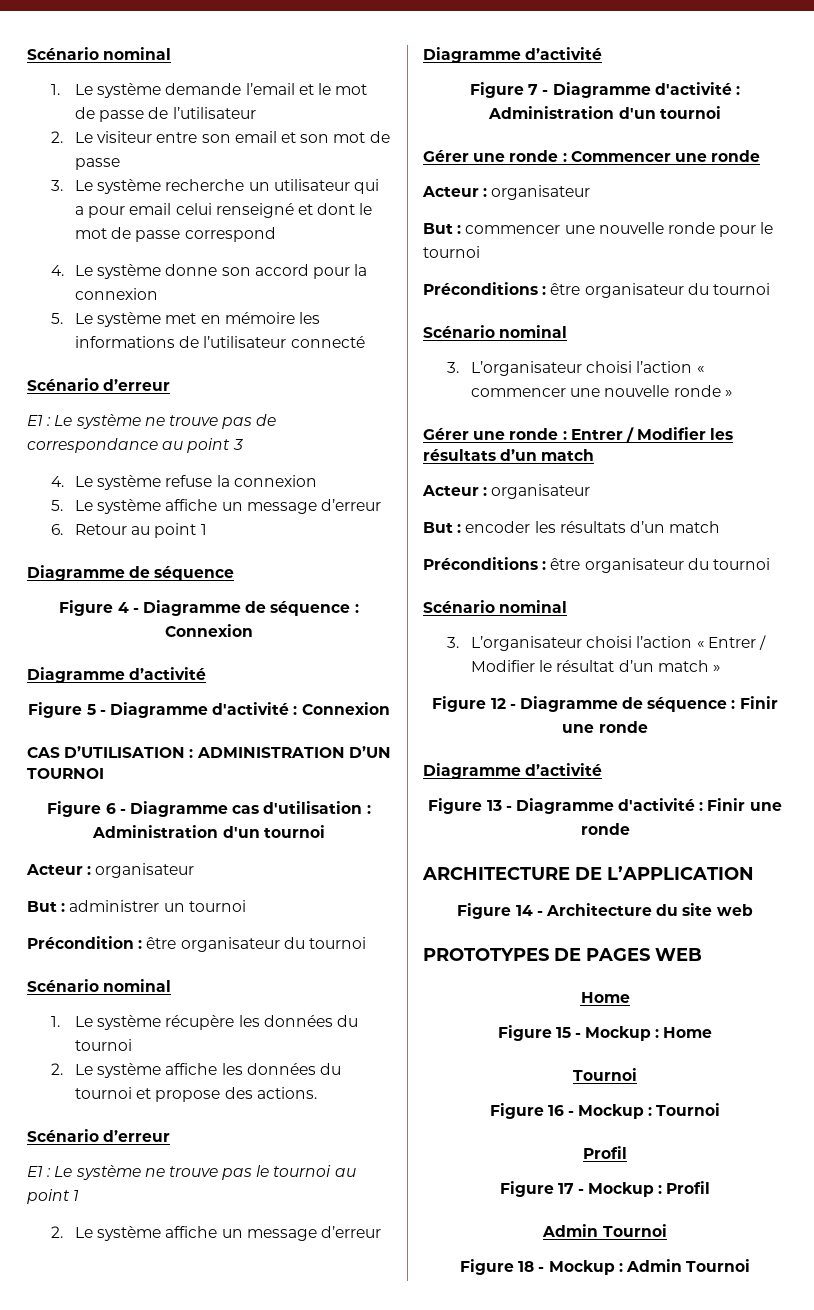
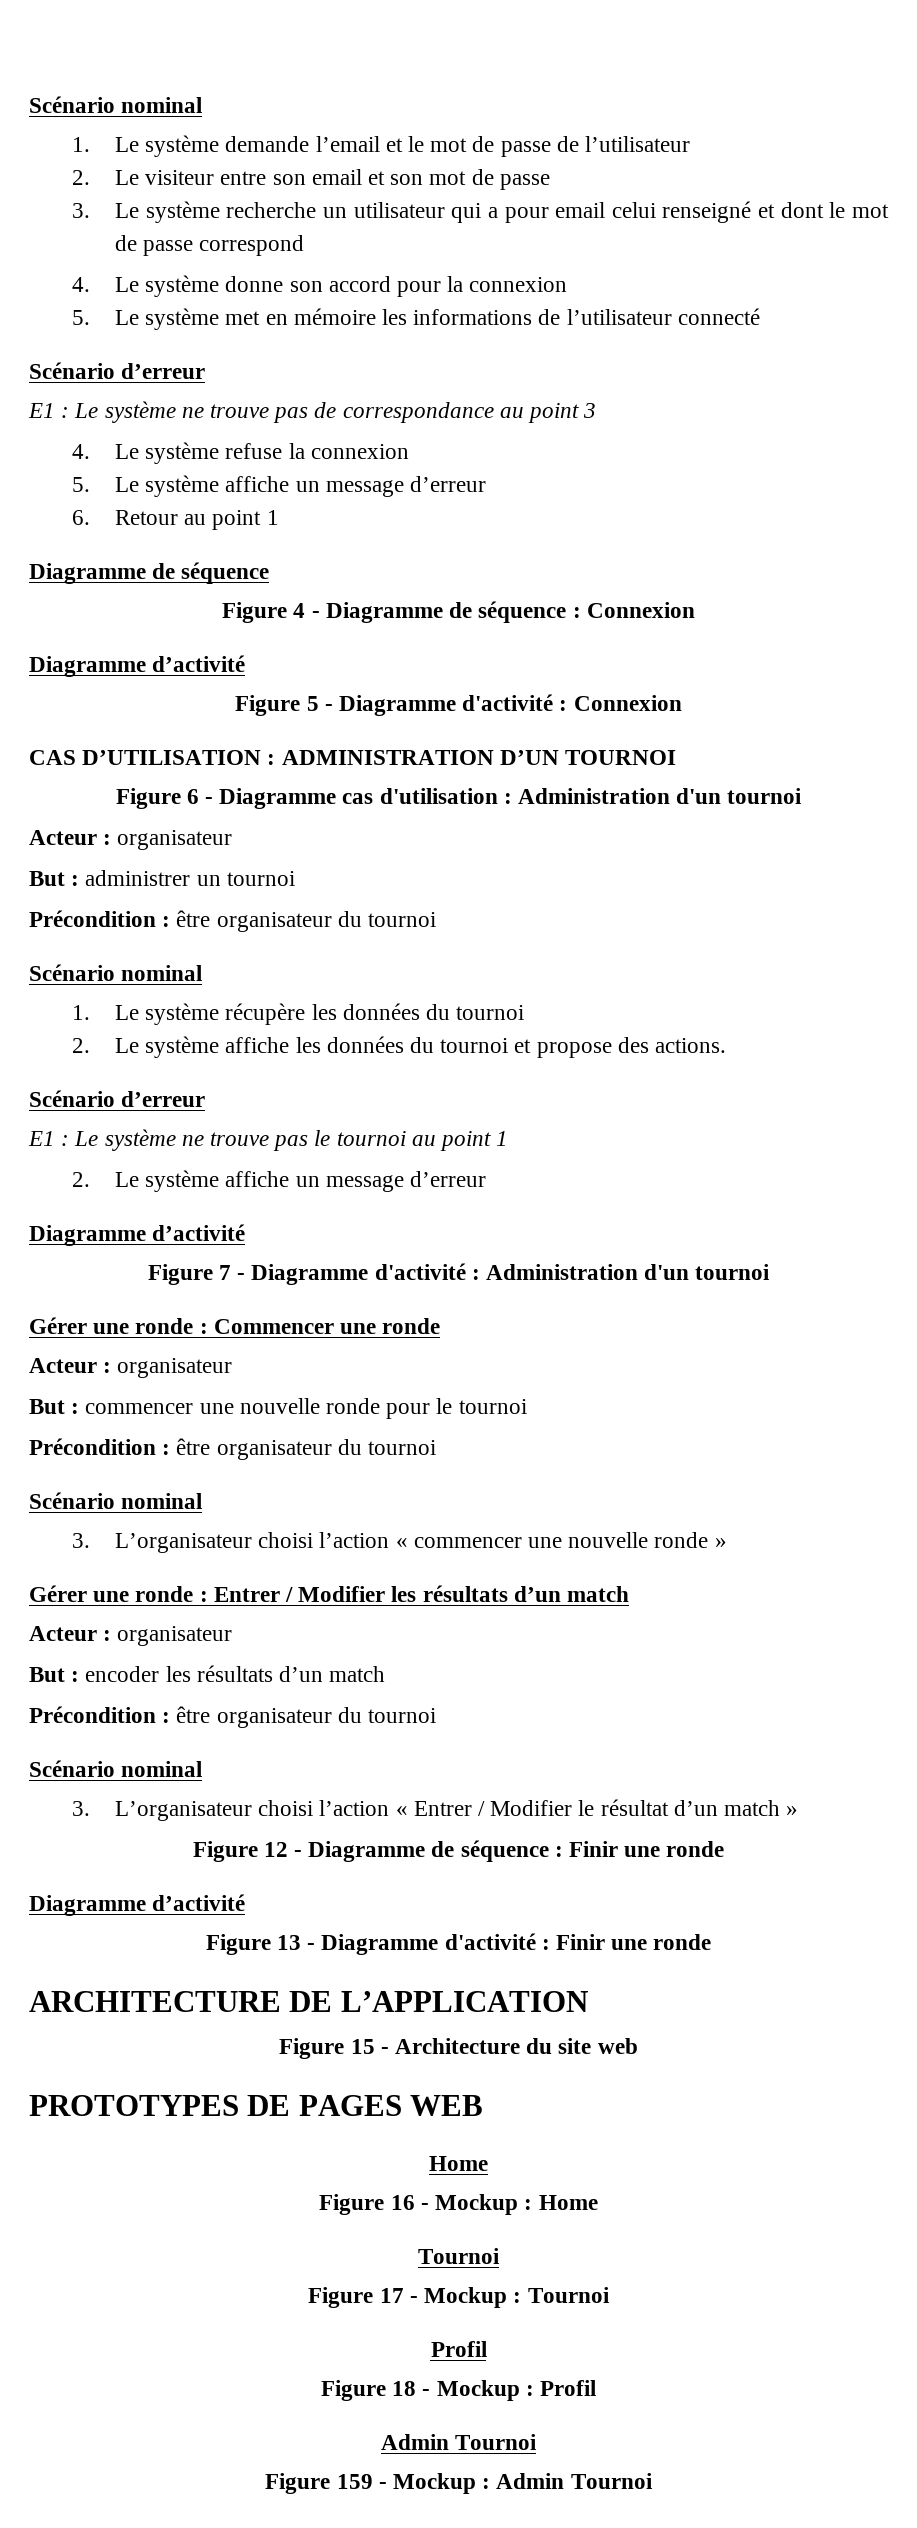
[423,282,538,295] Préconditions -> [29,1438,156,1455] Précondition
[423,557,538,570] Préconditions -> [29,1706,156,1723] Précondition
[515,905,533,916] 14 -> [350,2039,375,2054] 15
[555,1027,571,1038] 15 -> [390,2195,415,2210] 16
[547,1105,564,1116] 16 -> [379,2288,404,2303] 17
[557,1183,574,1194] 17 -> [392,2381,417,2396] 18
[518,1261,535,1272] 18 -> [336,2474,373,2489] 159

